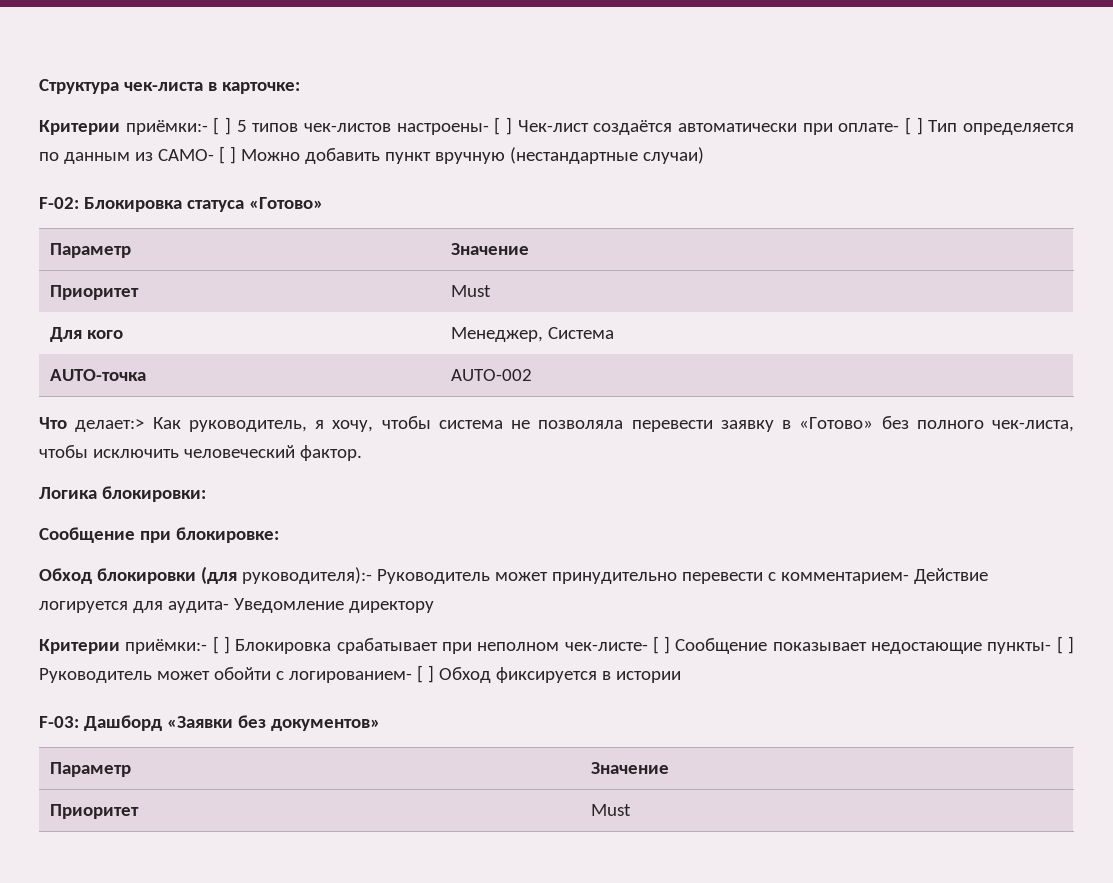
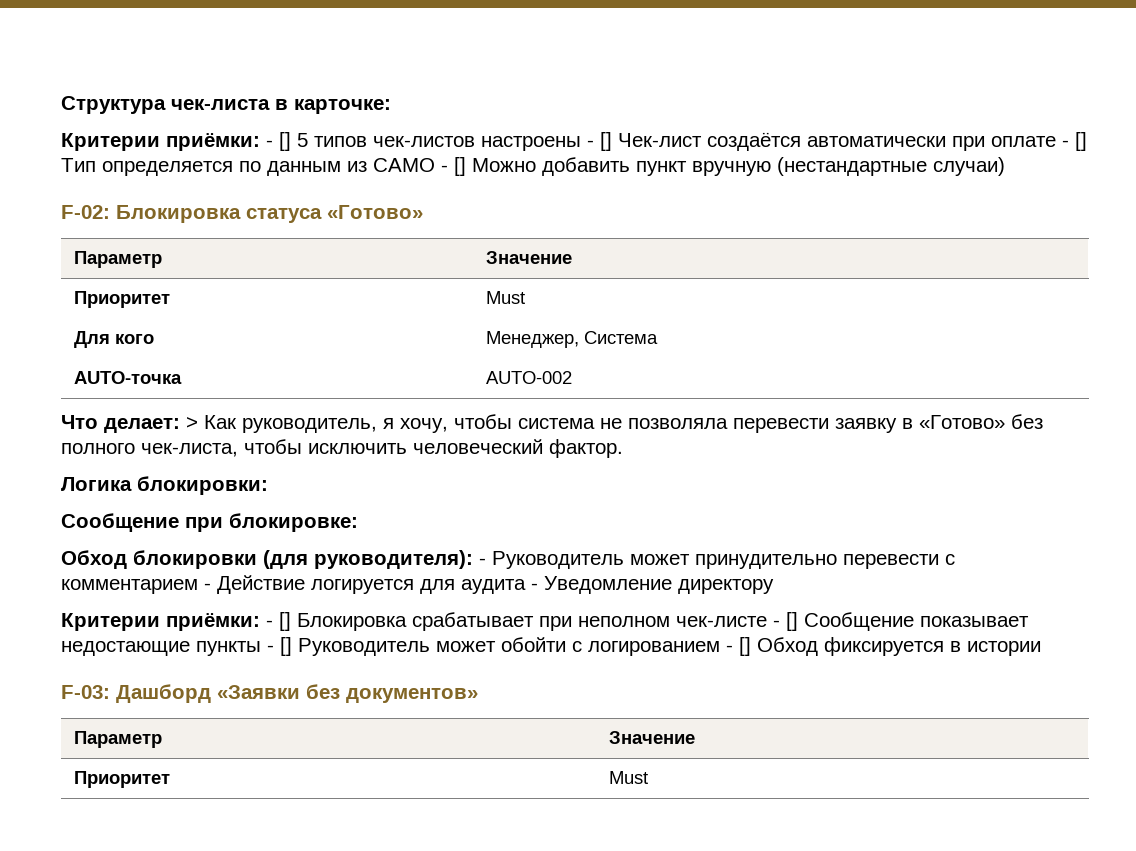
[125,117,512,135] приёмки:- [ ] 5 типов чек-листов настроены- [ ] -> [166,132,612,151] приёмки: - [] 5 типов чек-листов настроены - []
[838,117,923,135] оплате- [ ] -> [991,132,1087,151] оплате - []
[157,146,236,164] САМО- [ ] -> [373,157,466,176] САМО - []
[75,419,145,432] делает:> -> [104,417,198,433] делает: >
[241,567,372,584] руководителя):- -> [314,550,486,569] руководителя): -
[780,572,909,584] комментарием- -> [61,579,211,594] комментарием -
[167,601,229,613] аудита- -> [461,579,538,594] аудита -
[125,636,230,654] приёмки:- [ ] -> [166,612,291,631] приёмки: - []
[564,636,1074,654] чек-листе- [ ] Сообщение показывает недостающие пункты- [ ] -> [676,612,1029,631] [61,637,292,656] чек-листе - [] Сообщение показывает недостающие пункты - []
[288,665,434,683] логированием- [ ] -> [588,637,751,656] логированием - []

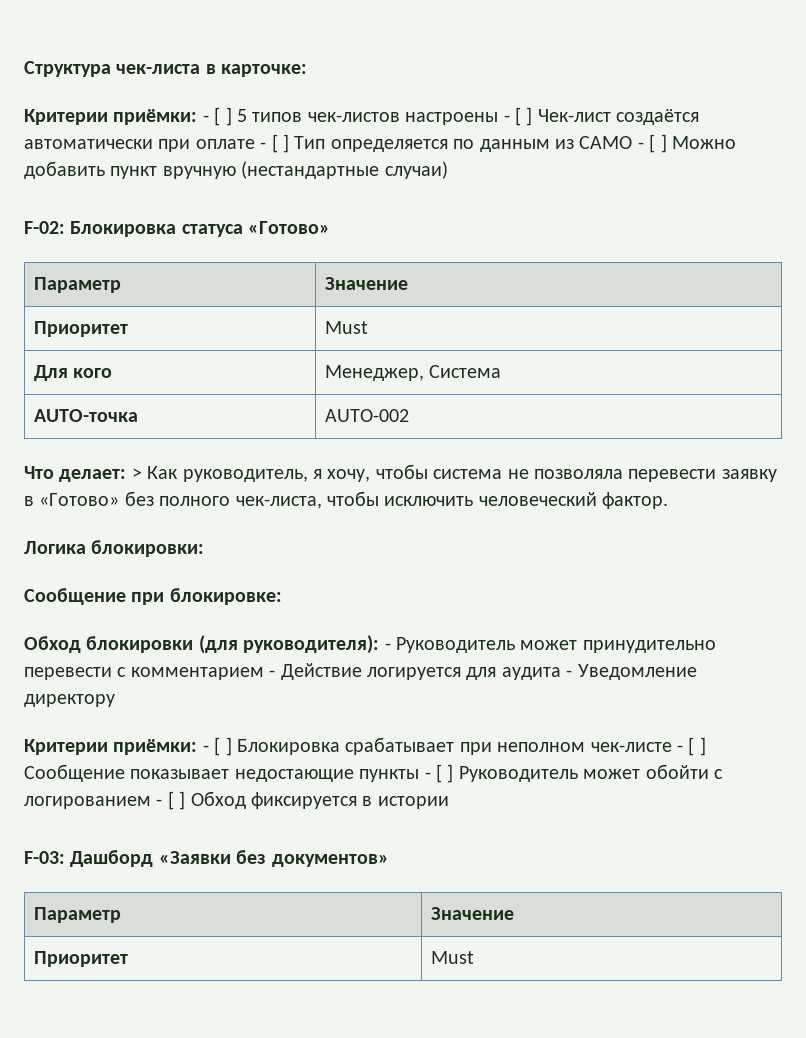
[279,132,291,151] [] -> [214,107,232,126] [ ]
[600,132,612,151] [] -> [515,107,533,126] [ ]
[1075,132,1087,151] [] -> [271,134,289,153] [ ]
[454,157,466,176] [] -> [649,134,667,153] [ ]
[279,612,291,631] [] -> [214,737,232,756] [ ]
[786,612,798,631] [] -> [688,737,706,756] [ ]
[280,637,292,656] [] -> [435,764,454,783] [ ]
[739,637,751,656] [] -> [167,791,186,810] [ ]

